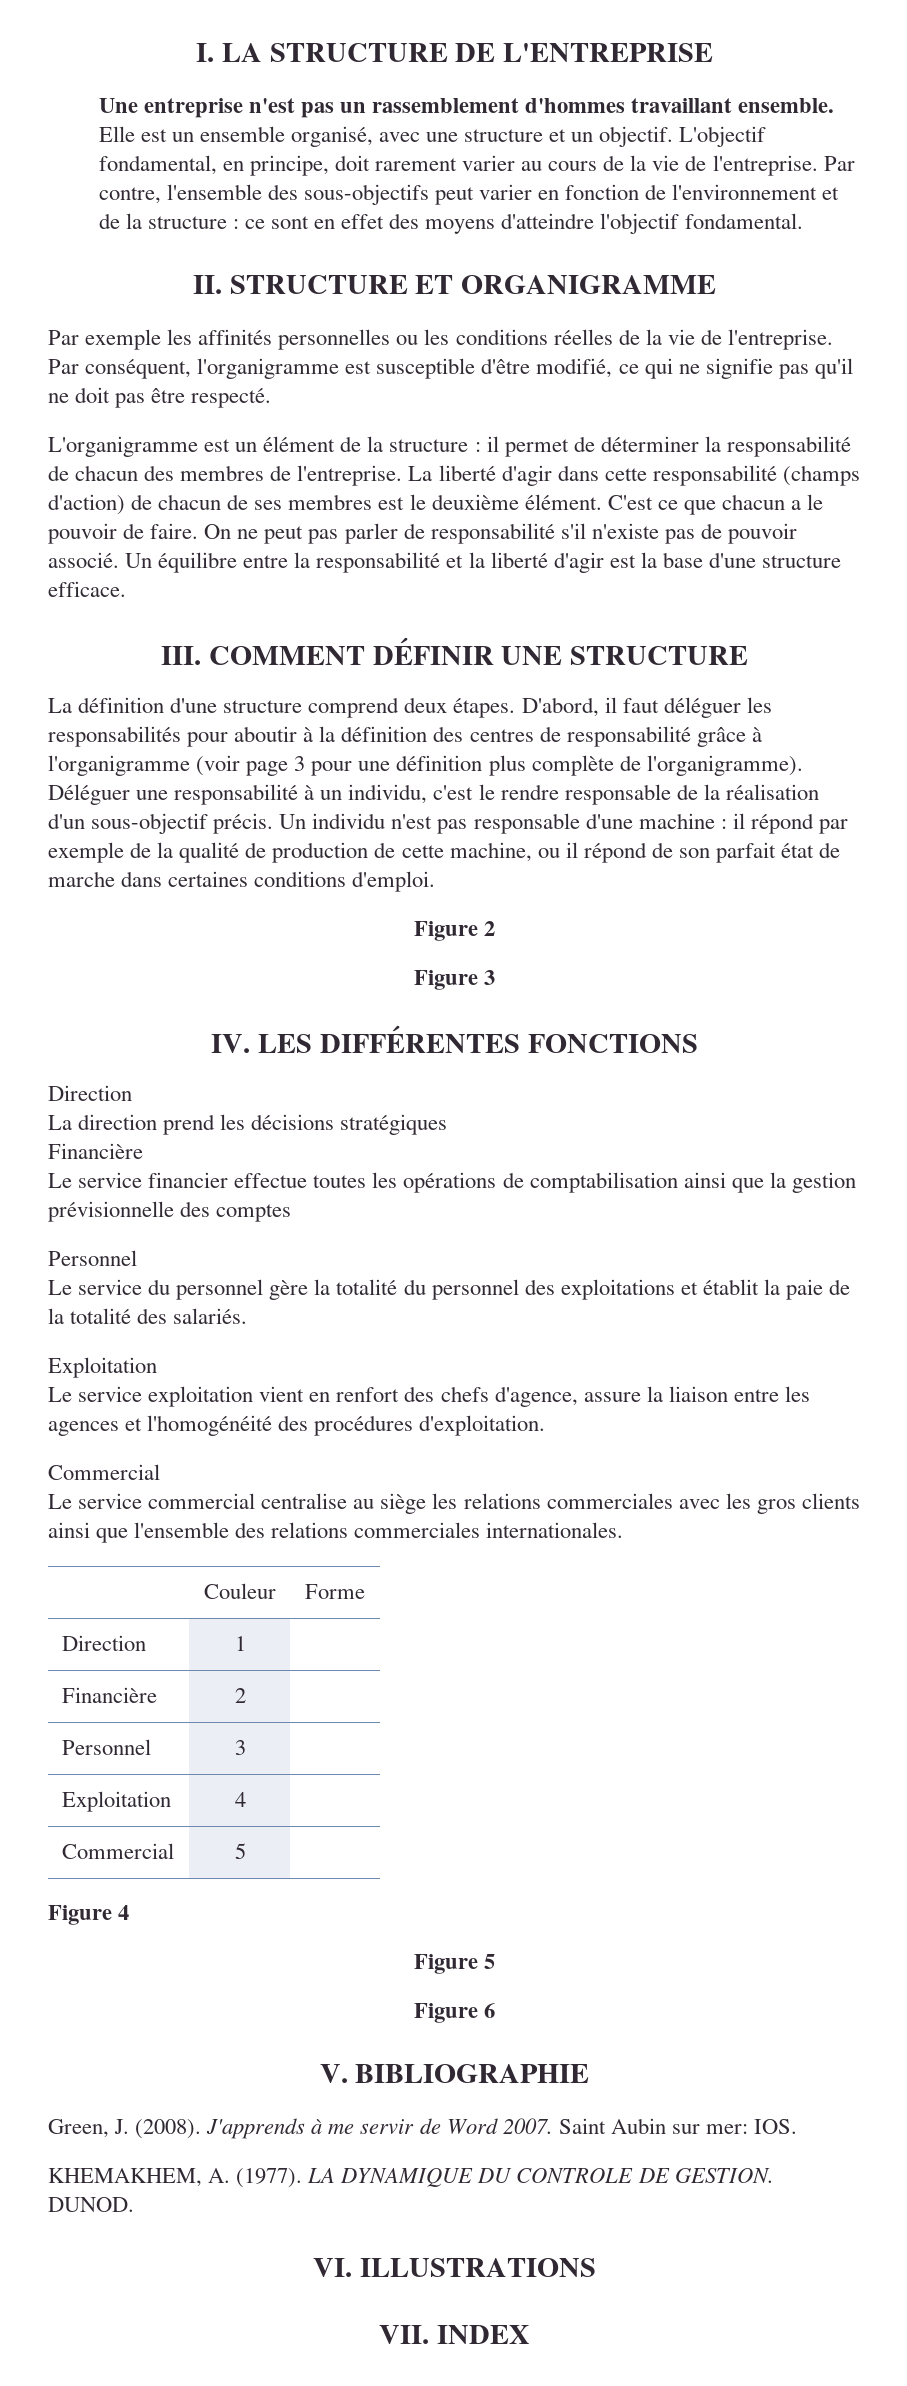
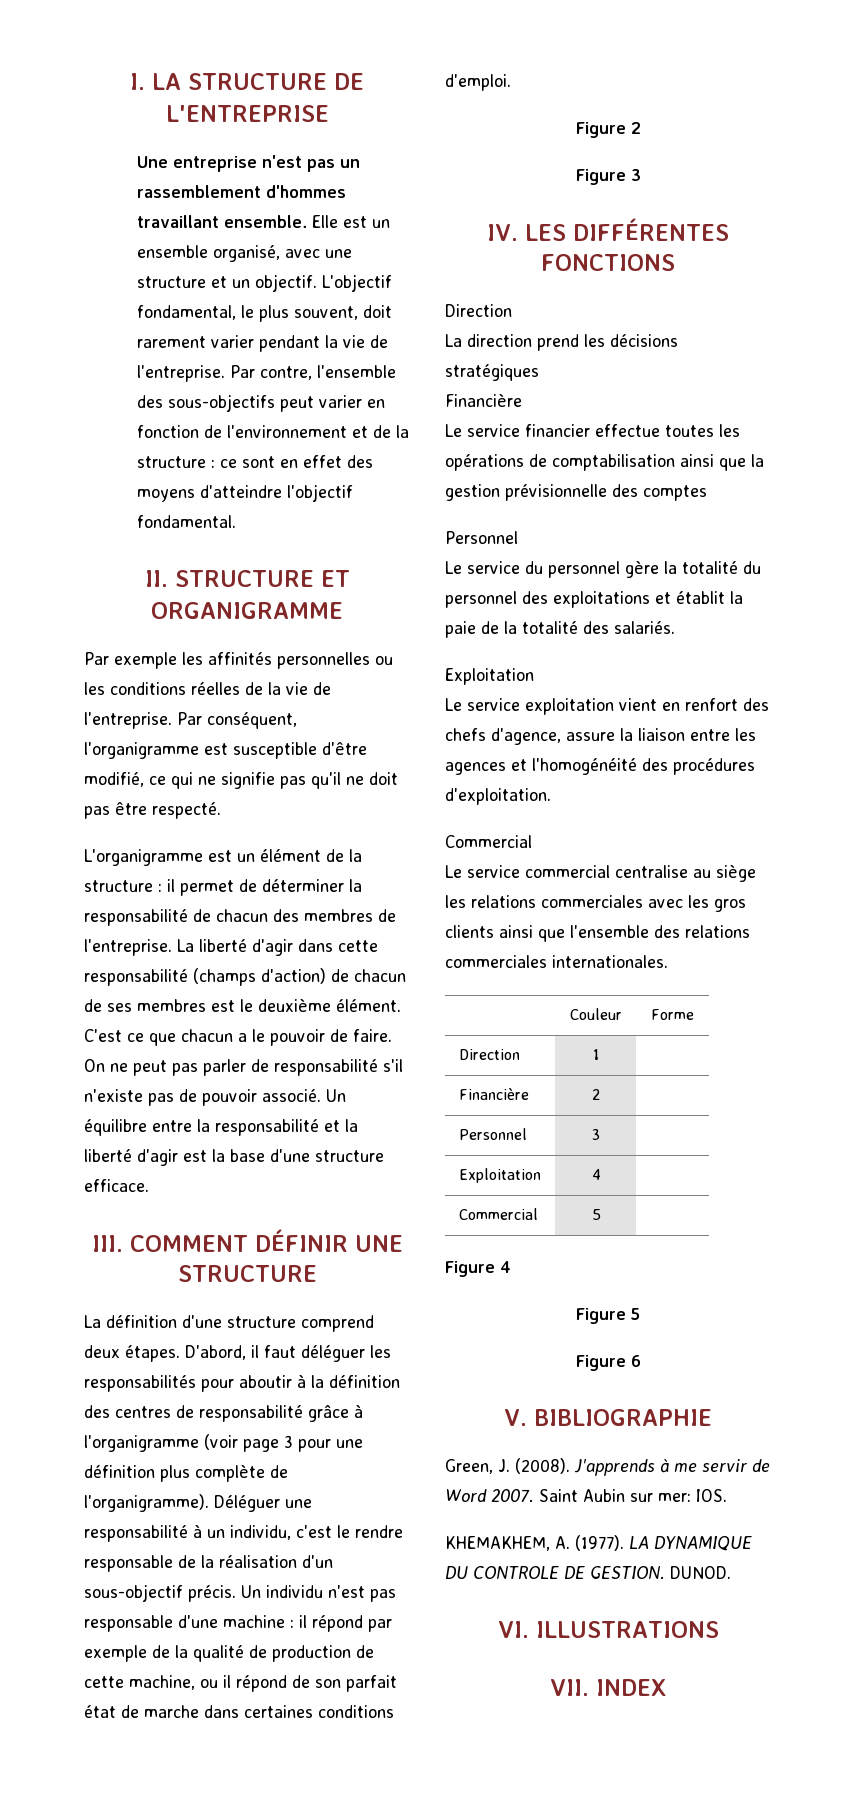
[222,155,625,176] en principe, doit rarement varier au cours de -> [240,305,392,322] [136,335,320,352] le plus souvent, doit rarement varier pendant

